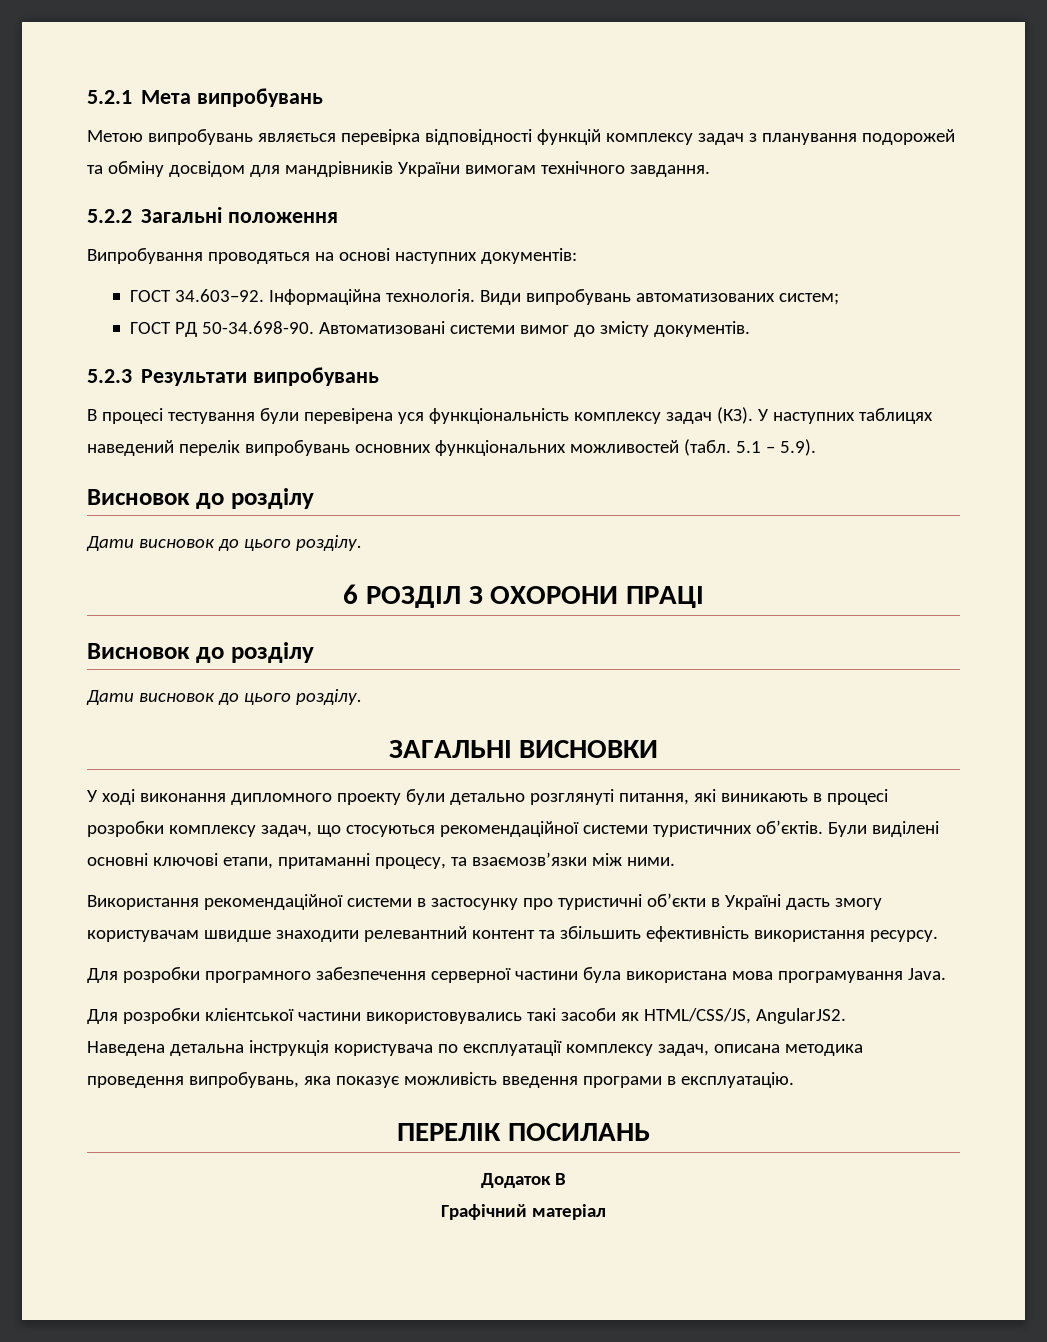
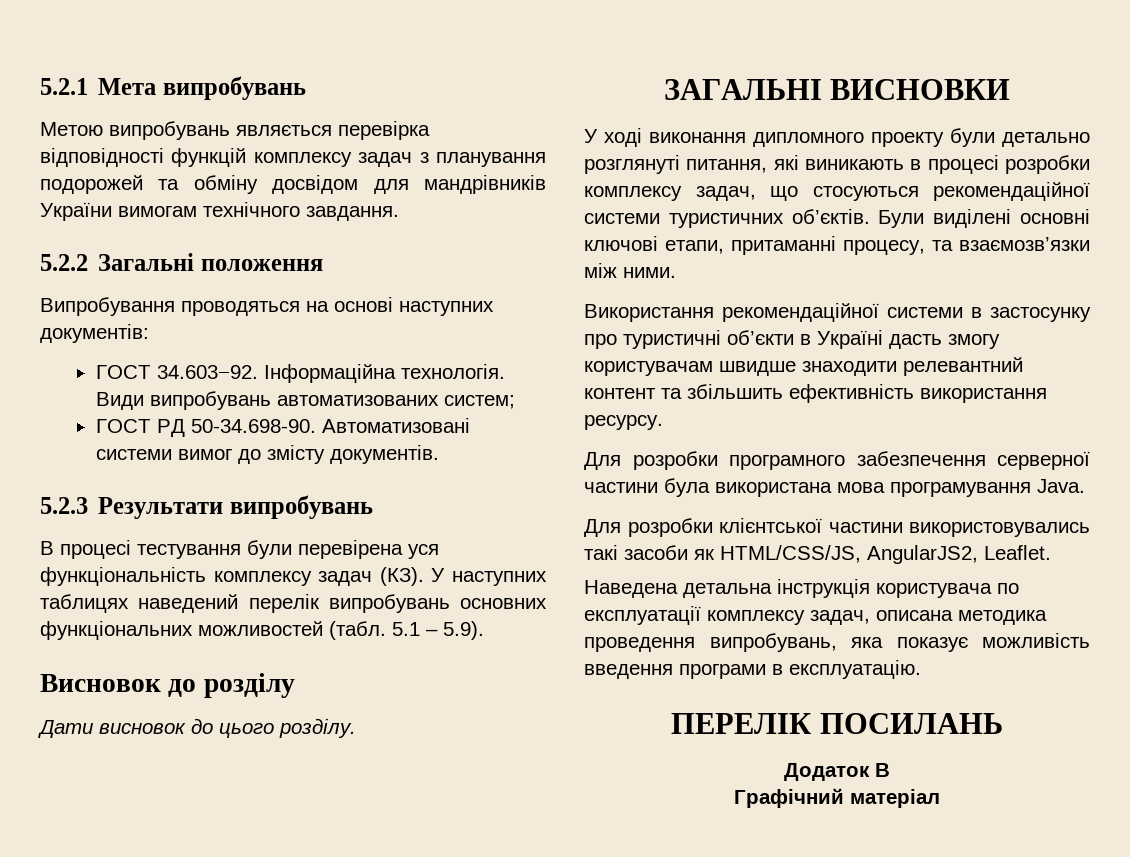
[342,584,705,608] [87,642,314,663] [86,689,362,705] // 6 РОЗДІЛ З ОХОРОНИ ПРАЦІ // Висновок до розділу // Дати висновок до цього розділу. -> (356, 728) none
[755,1008,846,1024] AngularJS2. -> [867,545,1051,564] AngularJS2, Leaflet.

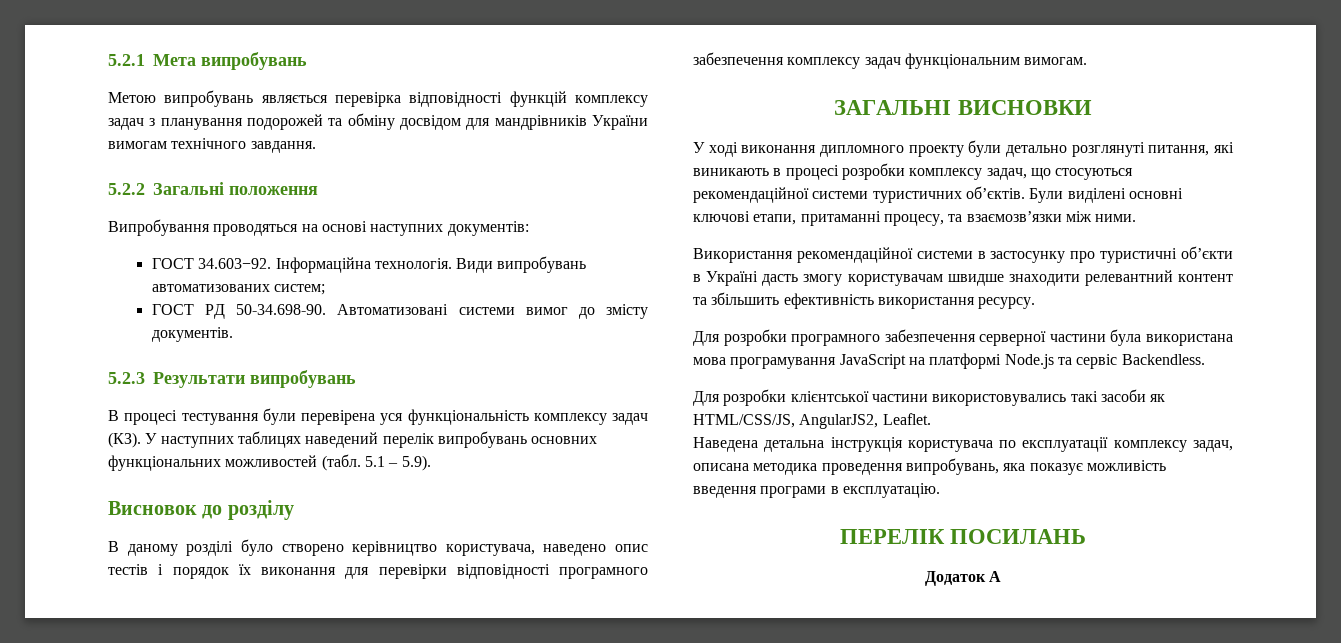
[38,718,356,738] Дати висновок до цього розділу. -> [108,539,648,556] [108,564,648,579] [693,52,1088,69] В даному розділі було створено керівництво користувача, наведено опис тестів і порядок їх виконання для перевірки відповідності програмного забезпечення комплексу задач функціональним вимогам.
[1037,479,1085,493] Java. -> [839,353,1205,369] JavaScript на платформі Node.js та сервіс Backendless.
[875,763,890,777] [734,788,940,808] В // Графічний матеріал -> [989,571,1002,582] А

